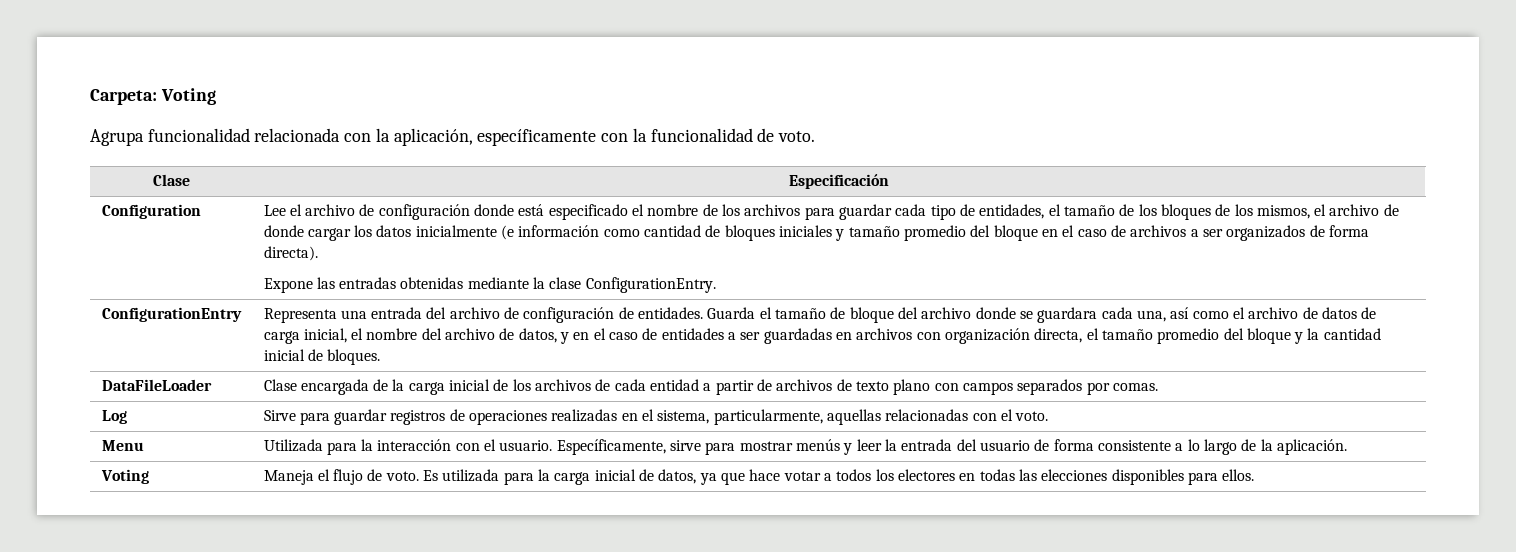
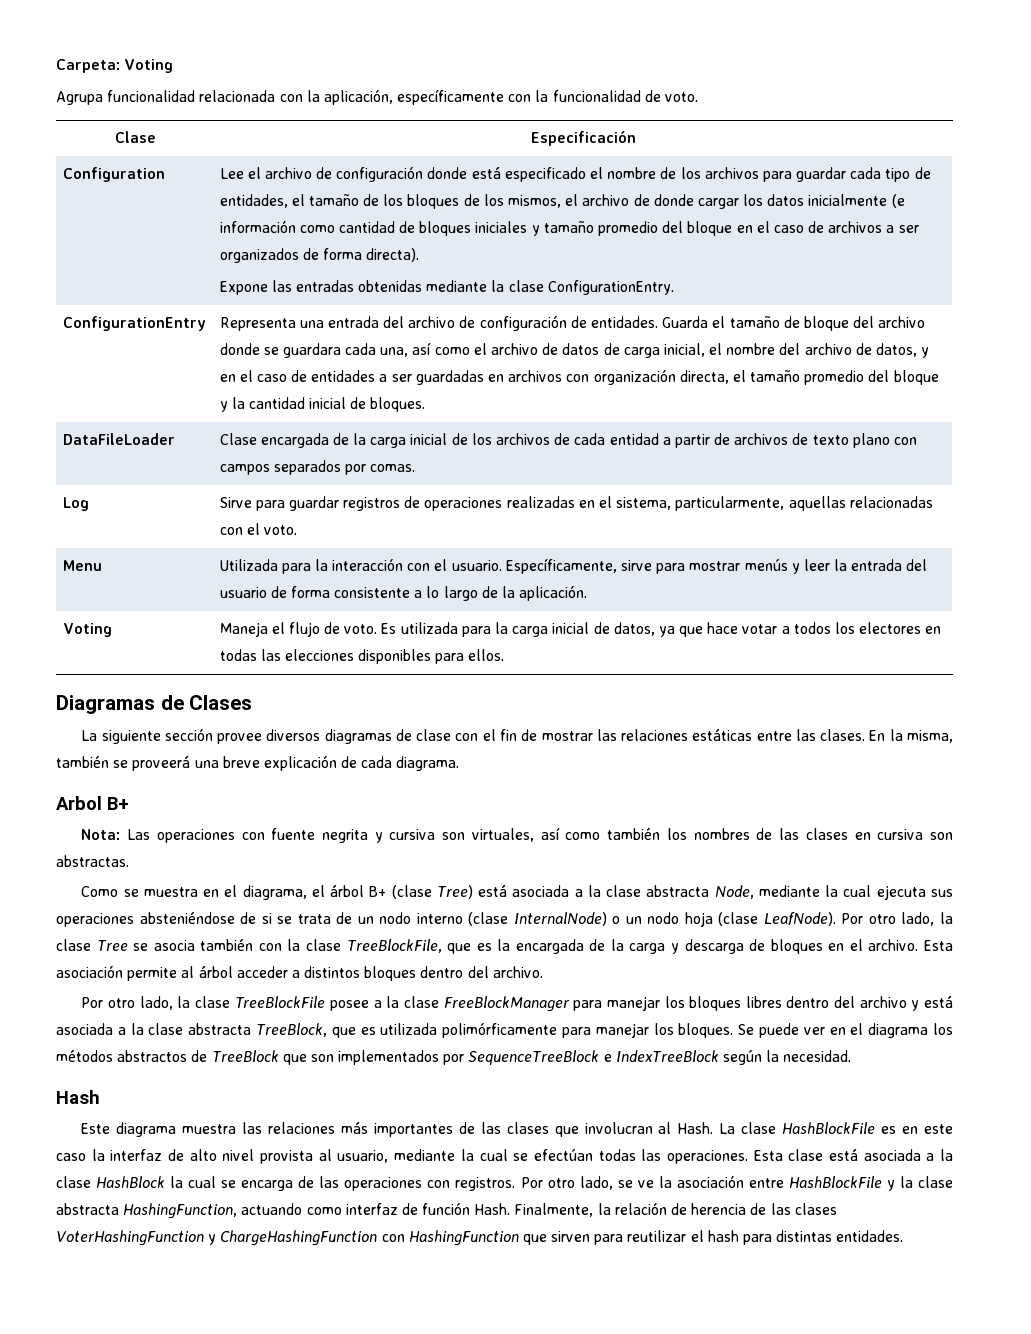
(1255, 475) none -> [56,695,253,714] [81,728,954,744] [56,755,460,771] [56,796,129,810] [81,827,953,843] [56,855,129,867] [81,885,953,900] [56,912,953,927] [56,939,953,954] [56,965,543,981] [81,996,953,1012] [56,1022,953,1038] [56,1050,852,1065] [56,1090,100,1104] [81,1122,953,1137] [56,1149,953,1164] [56,1175,953,1191] [56,1202,837,1219] [56,1230,904,1246] // Diagramas de Clases // La siguiente sección provee diversos diagramas de clase con el fin de mostrar las relaciones estáticas entre las clases. En la misma, también se proveerá una breve explicación de cada diagrama. // Arbol B+ // Nota: Las operaciones con fuente negrita y cursiva son virtuales, así como también los nombres de las clases en cursiva son abstractas. // Como se muestra en el diagrama, el árbol B+ (clase Tree) está asociada a la clase abstracta Node, mediante la cual ejecuta sus operaciones absteniéndose de si se trata de un nodo interno (clase InternalNode) o un nodo hoja (clase LeafNode). Por otro lado, la clase Tree se asocia también con la clase TreeBlockFile, que es la encargada de la carga y descarga de bloques en el archivo. Esta asociación permite al árbol acceder a distintos bloques dentro del archivo. // Por otro lado, la clase TreeBlockFile posee a la clase FreeBlockManager para manejar los bloques libres dentro del archivo y está asociada a la clase abstracta TreeBlock, que es utilizada polimórficamente para manejar los bloques. Se puede ver en el diagrama los métodos abstractos de TreeBlock que son implementados por SequenceTreeBlock e IndexTreeBlock según la necesidad. // Hash // Este diagrama muestra las relaciones más importantes de las clases que involucran al Hash. La clase HashBlockFile es en este caso la interfaz de alto nivel provista al usuario, mediante la cual se efectúan todas las operaciones. Esta clase está asociada a la clase HashBlock la cual se encarga de las operaciones con registros. Por otro lado, se ve la asociación entre HashBlockFile y la clase abstracta HashingFunction, actuando como interfaz de función Hash. Finalmente, la relación de herencia de las clases VoterHashingFunction y ChargeHashingFunction con HashingFunction que sirven para reutilizar el hash para distintas entidades.

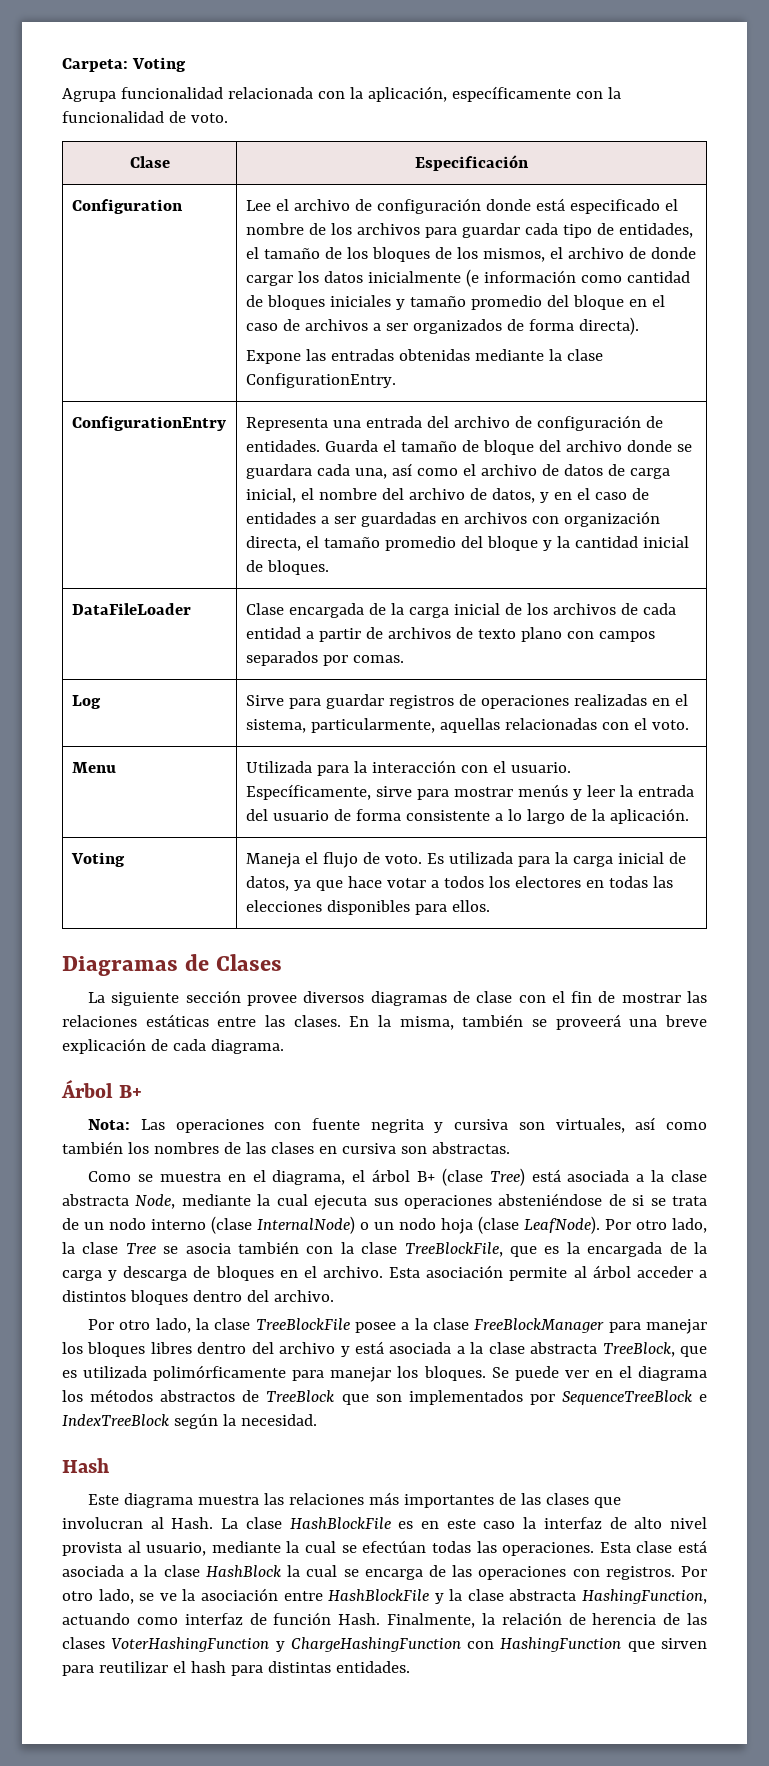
[56,796,102,810] Arbol -> [61,1080,113,1098] Árbol

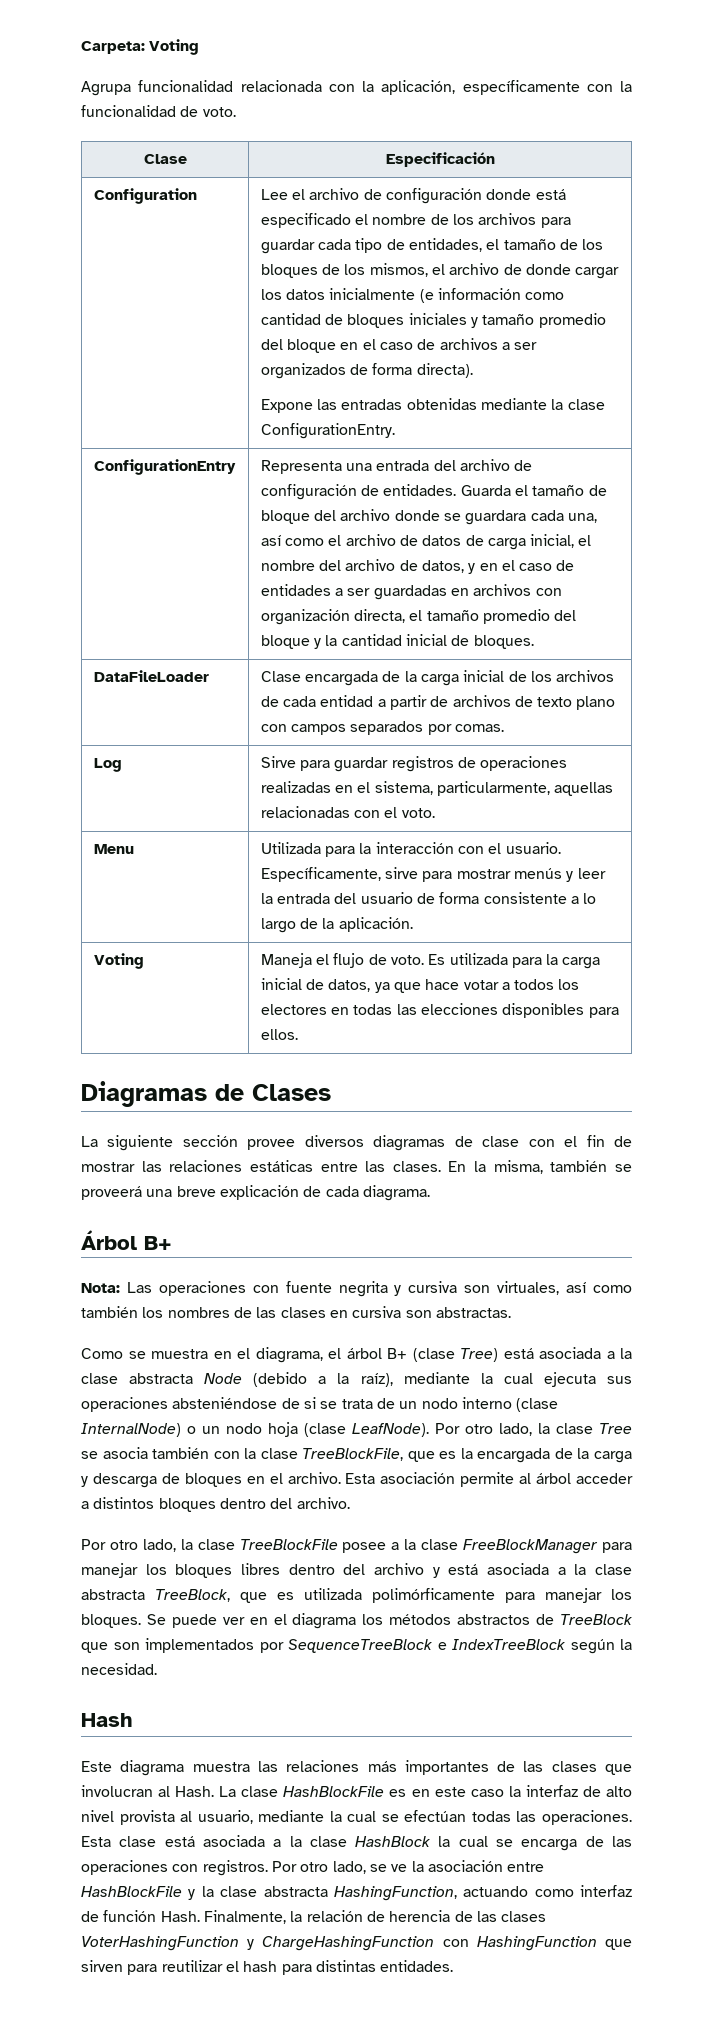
[135,1194,176,1209] Node, -> [204,1372,393,1387] Node (debido a la raíz),

